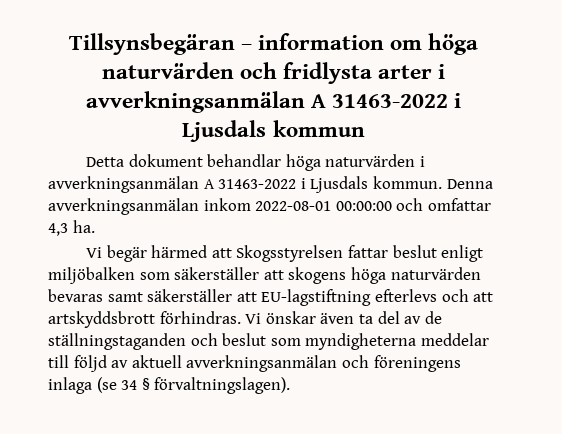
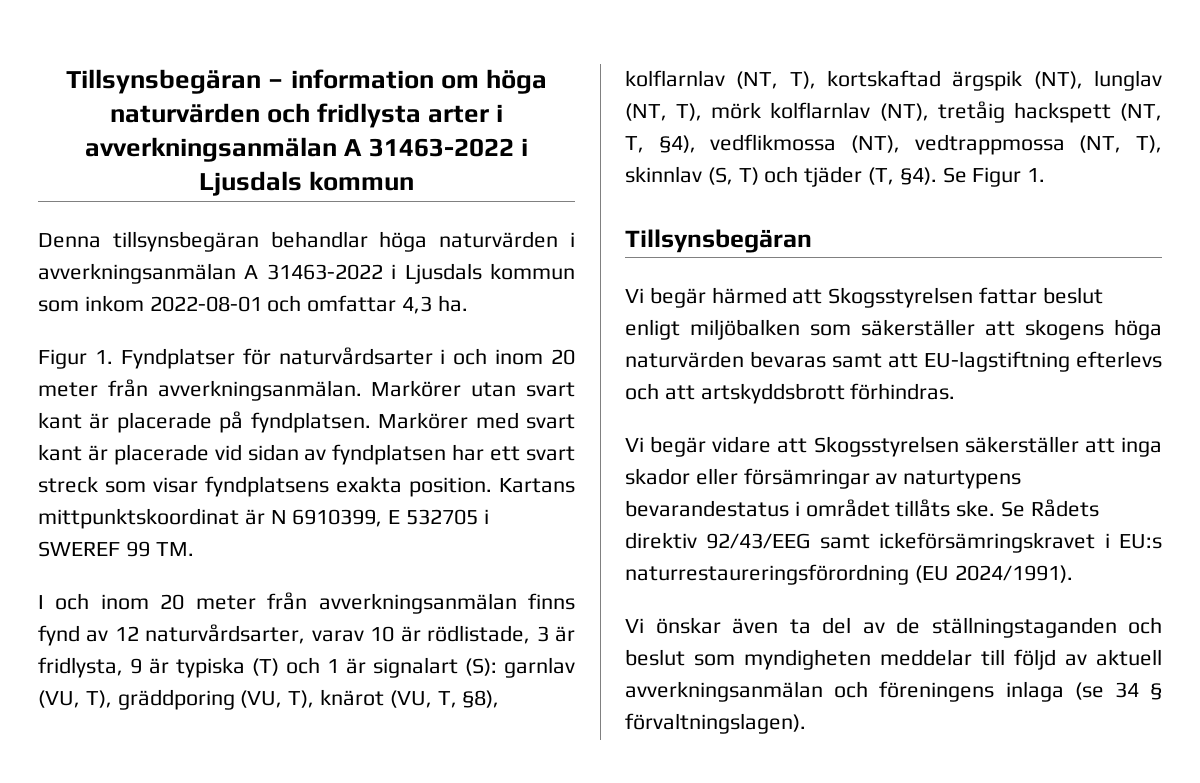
[86,154,203,167] Detta dokument -> [38,231,259,252] Denna tillsynsbegäran
[372,176,493,189] [48,198,199,215] kommun. Denna avverkningsanmälan -> [490,263,575,280] [38,300,79,312] kommun som
[335,201,392,211] 00:00:00 -> (262, 304) none
(95, 226) none -> [38,347,575,369] [38,379,575,401] [38,411,575,433] [38,444,576,465] [38,476,575,497] [38,508,489,529] [38,541,194,557] [38,592,575,614] [38,624,575,646] [38,657,575,678] [38,689,500,710] [625,70,1162,91] [625,101,1162,123] [625,134,1162,155] [625,166,1046,187] [625,229,812,253] // Figur 1. Fyndplatser för naturvårdsarter i och inom 20 meter från avverkningsanmälan. Markörer utan svart kant är placerade på fyndplatsen. Markörer med svart kant är placerade vid sidan av fyndplatsen har ett svart streck som visar fyndplatsens exakta position. Kartans mittpunktskoordinat är N 6910399, E 532705 i SWEREF 99 TM. // I och inom 20 meter från avverkningsanmälan finns fynd av 12 naturvårdsarter, varav 10 är rödlistade, 3 är fridlysta, 9 är typiska (T) och 1 är signalart (S): garnlav (VU, T), gräddporing (VU, T), knärot (VU, T, §8), kolflarnlav (NT, T), kortskaftad ärgspik (NT), lunglav (NT, T), mörk kolflarnlav (NT), tretåig hackspett (NT, T, §4), vedflikmossa (NT), vedtrappmossa (NT, T), skinnlav (S, T) och tjäder (T, §4). Se Figur 1. // Tillsynsbegäran
[147,289,233,302] säkerställer -> (882, 360) none
(241, 317) none -> [625,436,1162,457] [625,468,1022,489] [625,499,1099,517] [625,532,1162,553] [625,564,1073,585] // Vi begär vidare att Skogsstyrelsen säkerställer att inga skador eller försämringar av naturtypens bevarandestatus i området tillåts ske. Se Rådets direktiv 92/43/EEG samt ickeförsämringskravet i EU:s naturrestaureringsförordning (EU 2024/1991). //
[305,333,417,350] myndigheterna -> [744,649,871,670] myndigheten

